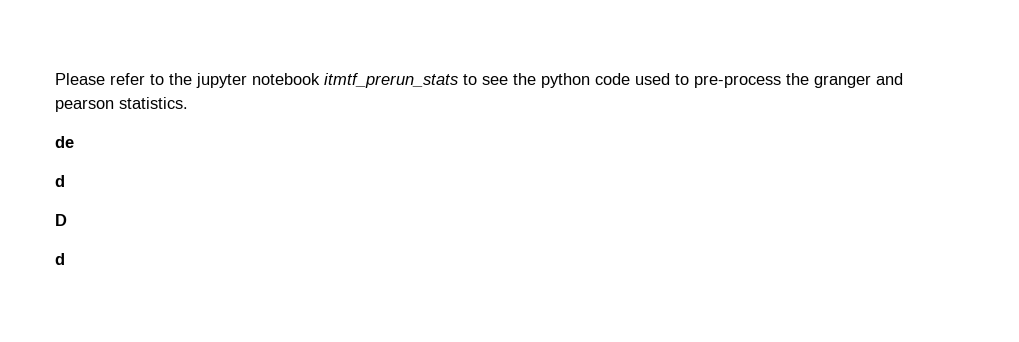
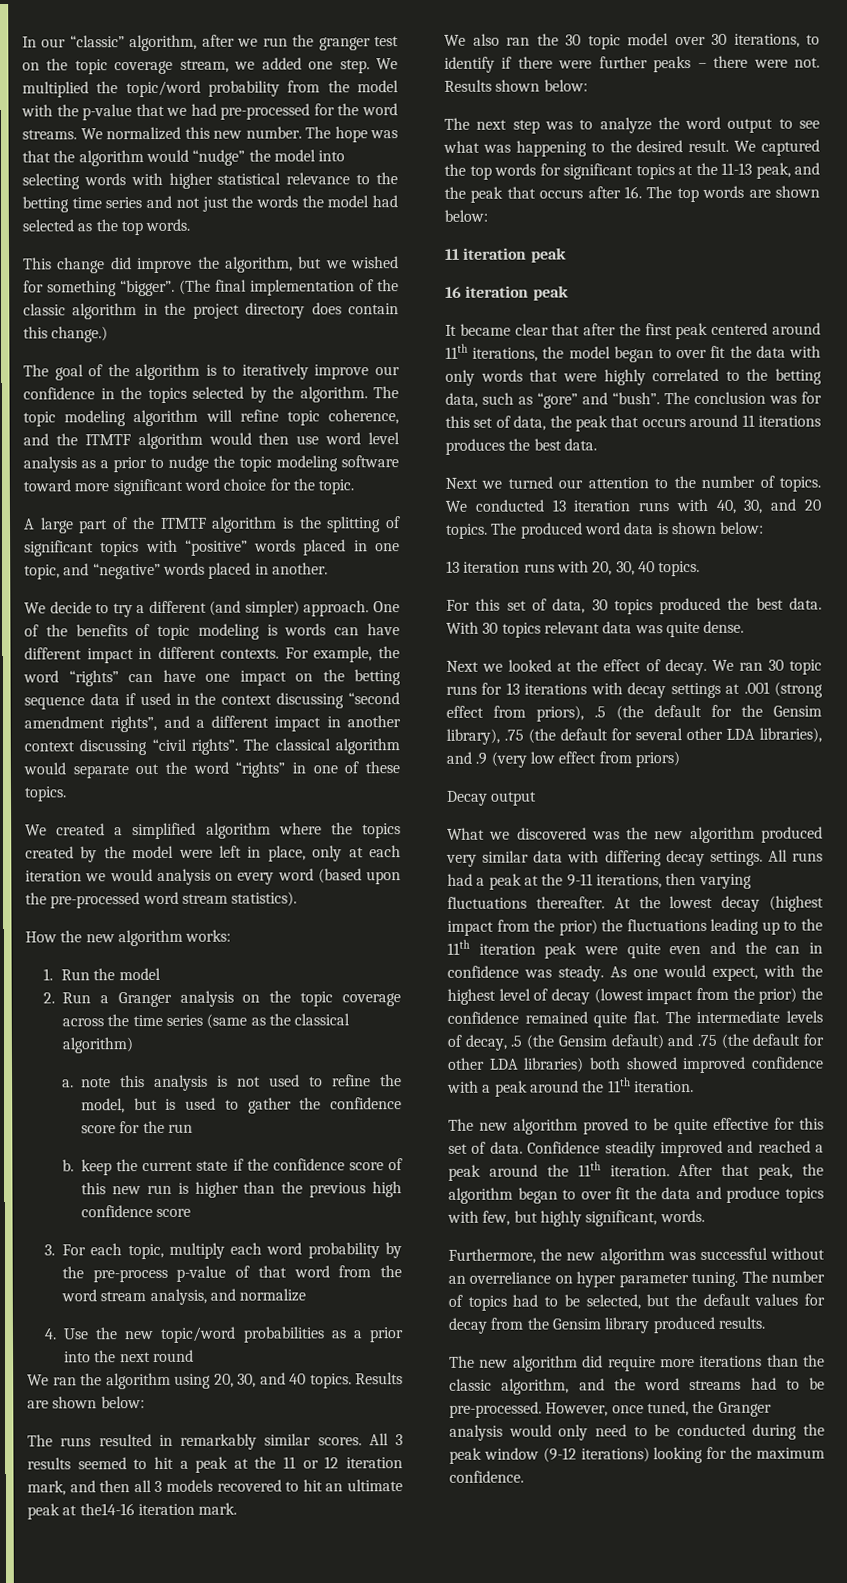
[55,73,903,88] [55,97,188,112] [55,136,74,148] [55,175,65,187] [55,214,67,226] [55,253,65,265] Please refer to the jupyter notebook itmtf_prerun_stats to see the python code used to pre-process the granger and pearson statistics. // de // d // D // d -> [22,34,400,52] [22,57,399,75] [22,80,399,98] [21,103,398,121] [22,126,398,143] [22,149,346,167] [22,172,398,190] [22,195,398,213] [22,218,191,236] [23,256,399,274] [23,279,399,297] [23,302,399,320] [23,326,109,343] [23,363,400,381] [23,386,399,404] [23,409,400,427] [23,432,400,450] [23,455,399,473] [23,478,355,496] [23,516,401,534] [24,539,400,557] [24,562,328,580] [24,600,400,618] [24,623,400,640] [24,646,400,664] [23,669,401,687] [24,692,400,710] [24,715,401,733] [24,738,401,756] [23,761,401,779] [24,786,67,802] [25,822,401,840] [25,845,401,863] [25,868,401,885] [25,891,298,909] [25,929,232,947] [43,967,161,981] [43,990,401,1008] [62,1013,351,1029] [62,1037,134,1054] [62,1074,402,1091] [81,1097,402,1114] [81,1120,193,1134] [62,1158,403,1176] [81,1181,402,1198] [81,1204,192,1218] [44,1242,402,1260] [62,1265,402,1283] [61,1288,307,1306] [44,1326,404,1343] [64,1349,194,1363] [27,1372,403,1390] [27,1396,145,1409] [27,1433,403,1450] [27,1456,403,1473] [27,1479,404,1496] [27,1502,238,1520] [444,33,820,50] [444,55,820,73] [444,79,588,92] [444,116,820,134] [443,139,820,157] [444,162,820,180] [444,185,820,203] [444,209,488,222] [445,247,567,263] [445,285,569,301] [445,322,821,340] [445,343,821,363] [445,368,822,386] [445,391,822,409] [445,414,821,432] [445,438,597,455] [445,475,821,492] [445,498,821,514] [446,521,765,539] [446,560,701,577] [446,597,822,615] [446,620,745,638] [446,658,822,676] [446,681,823,699] [446,704,822,722] [446,727,822,745] [446,751,680,768] [446,790,538,806] [447,826,823,844] [446,849,823,867] [447,873,752,890] [447,895,824,912] [447,918,823,936] [447,939,823,959] [447,964,823,982] [447,987,823,1005] [447,1010,824,1028] [447,1033,824,1051] [447,1056,824,1074] [447,1077,694,1097] [448,1117,824,1135] [448,1140,824,1158] [448,1161,824,1181] [448,1186,824,1204] [447,1209,705,1227] [448,1247,825,1265] [448,1270,825,1288] [448,1293,825,1311] [448,1316,765,1334] [449,1354,825,1372] [449,1377,825,1395] [449,1400,772,1418] [449,1423,825,1441] [449,1446,825,1464] [449,1470,524,1483] In our “classic” algorithm, after we run the granger test on the topic coverage stream, we added one step. We multiplied the topic/word probability from the model with the p-value that we had pre-processed for the word streams. We normalized this new number. The hope was that the algorithm would “nudge” the model into selecting words with higher statistical relevance to the betting time series and not just the words the model had selected as the top words. // This change did improve the algorithm, but we wished for something “bigger”. (The final implementation of the classic algorithm in the project directory does contain this change.) // The goal of the algorithm is to iteratively improve our confidence in the topics selected by the algorithm. The topic modeling algorithm will refine topic coherence, and the ITMTF algorithm would then use word level analysis as a prior to nudge the topic modeling software toward more significant word choice for the topic. // A large part of the ITMTF algorithm is the splitting of significant topics with “positive” words placed in one topic, and “negative” words placed in another. // We decide to try a different (and simpler) approach. One of the benefits of topic modeling is words can have different impact in different contexts. For example, the word “rights” can have one impact on the betting sequence data if used in the context discussing “second amendment rights”, and a different impact in another context discussing “civil rights”. The classical algorithm would separate out the word “rights” in one of these topics. // We created a simplified algorithm where the topics created by the model were left in place, only at each iteration we would analysis on every word (based upon the pre-processed word stream statistics). // How the new algorithm works: // 1. Run the model // 2. Run a Granger analysis on the topic coverage across the time series (same as the classical algorithm) // a. note this analysis is not used to refine the model, but is used to gather the confidence score for the run // b. keep the current state if the confidence score of this new run is higher than the previous high confidence score // 3. For each topic, multiply each word probability by the pre-process p-value of that word from the word stream analysis, and normalize // 4. Use the new topic/word probabilities as a prior into the next round // We ran the algorithm using 20, 30, and 40 topics. Results are shown below: // The runs resulted in remarkably similar scores. All 3 results seemed to hit a peak at the 11 or 12 iteration mark, and then all 3 models recovered to hit an ultimate peak at the14-16 iteration mark. // We also ran the 30 topic model over 30 iterations, to identify if there were further peaks – there were not. Results shown below: // The next step was to analyze the word output to see what was happening to the desired result. We captured the top words for significant topics at the 11-13 peak, and the peak that occurs after 16. The top words are shown below: // 11 iteration peak // 16 iteration peak // It became clear that after the first peak centered around 11th iterations, the model began to over fit the data with only words that were highly correlated to the betting data, such as “gore” and “bush”. The conclusion was for this set of data, the peak that occurs around 11 iterations produces the best data. // Next we turned our attention to the number of topics. We conducted 13 iteration runs with 40, 30, and 20 topics. The produced word data is shown below: // 13 iteration runs with 20, 30, 40 topics. // For this set of data, 30 topics produced the best data. With 30 topics relevant data was quite dense. // Next we looked at the effect of decay. We ran 30 topic runs for 13 iterations with decay settings at .001 (strong effect from priors), .5 (the default for the Gensim library), .75 (the default for several other LDA libraries), and .9 (very low effect from priors) // Decay output // What we discovered was the new algorithm produced very similar data with differing decay settings. All runs had a peak at the 9-11 iterations, then varying fluctuations thereafter. At the lowest decay (highest impact from the prior) the fluctuations leading up to the 11th iteration peak were quite even and the can in confidence was steady. As one would expect, with the highest level of decay (lowest impact from the prior) the confidence remained quite flat. The intermediate levels of decay, .5 (the Gensim default) and .75 (the default for other LDA libraries) both showed improved confidence with a peak around the 11th iteration. // The new algorithm proved to be quite effective for this set of data. Confidence steadily improved and reached a peak around the 11th iteration. After that peak, the algorithm began to over fit the data and produce topics with few, but highly significant, words. // Furthermore, the new algorithm was successful without an overreliance on hyper parameter tuning. The number of topics had to be selected, but the default values for decay from the Gensim library produced results. // The new algorithm did require more iterations than the classic algorithm, and the word streams had to be pre-processed. However, once tuned, the Granger analysis would only need to be conducted during the peak window (9-12 iterations) looking for the maximum confidence.

